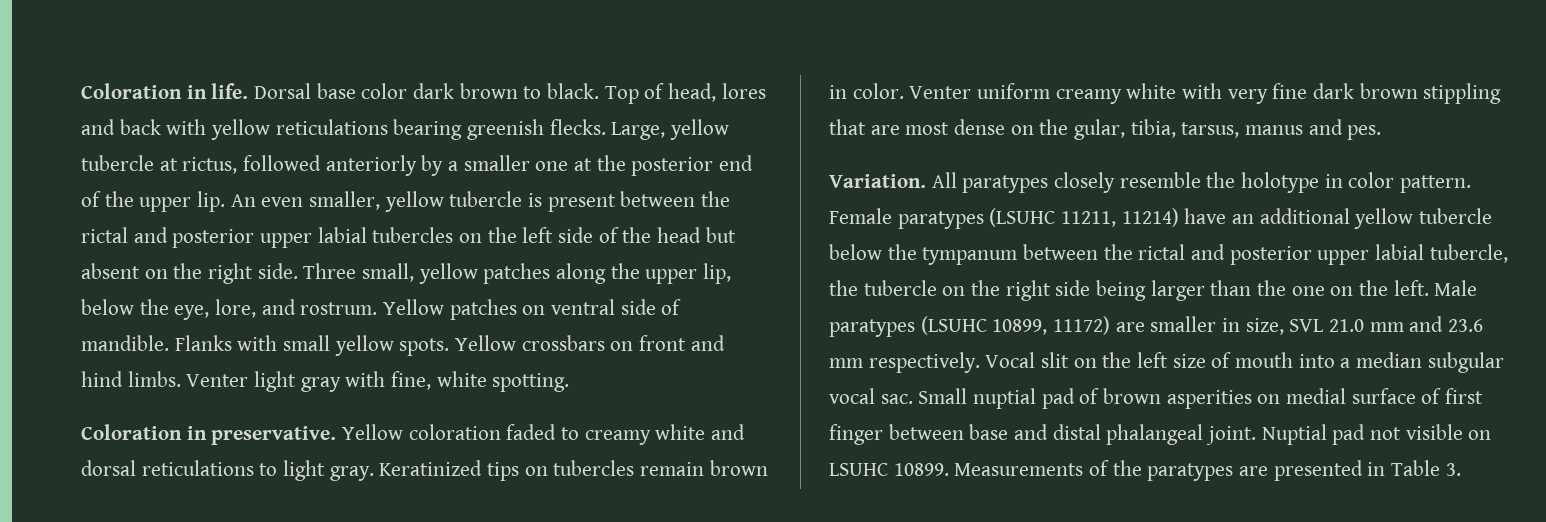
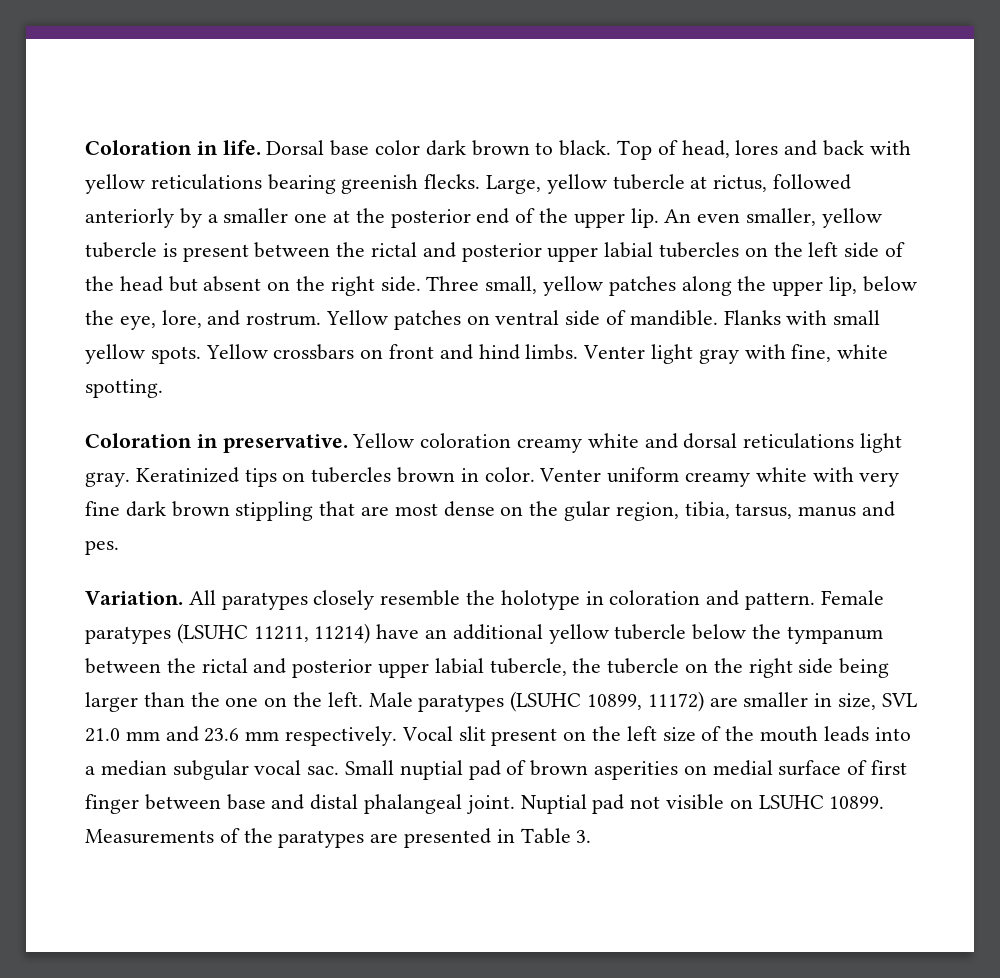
[506,424,580,440] faded to -> (512, 440) none
[259,463,278,476] to -> (855, 441) none
[640,462,705,476] remain -> (392, 475) none
[1074,119,1126,140] gular, -> [564,501,679,521] gular region,
[1348,172,1395,188] color -> [609,590,740,606] coloration and
(1070, 360) none -> [491,728,558,746] present
[1235,352,1294,368] mouth -> [725,726,869,742] the mouth leads

